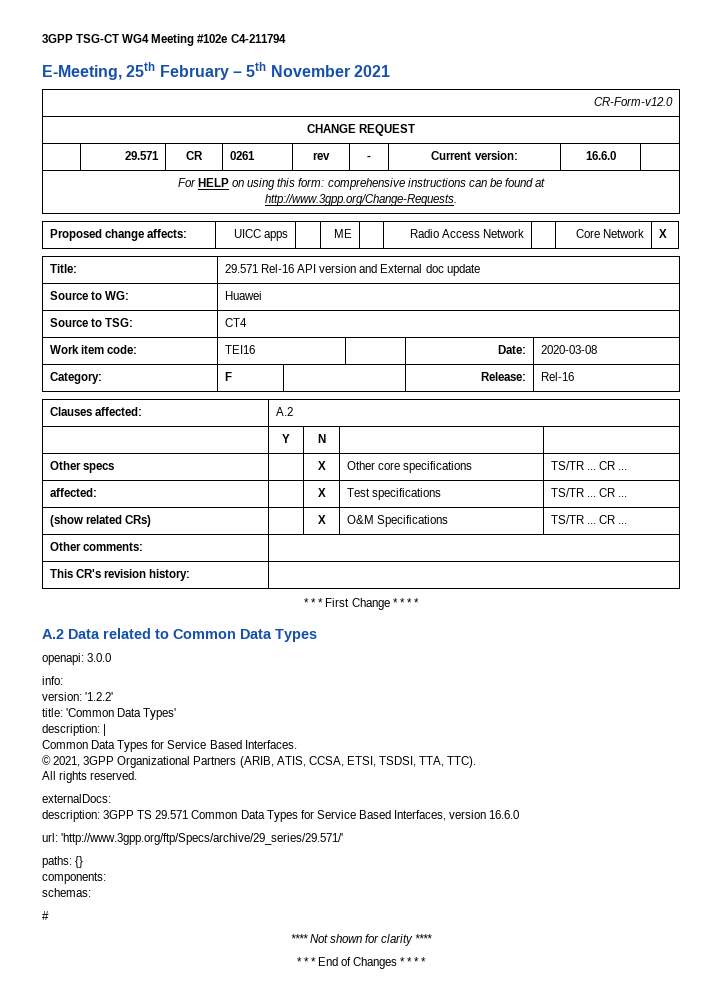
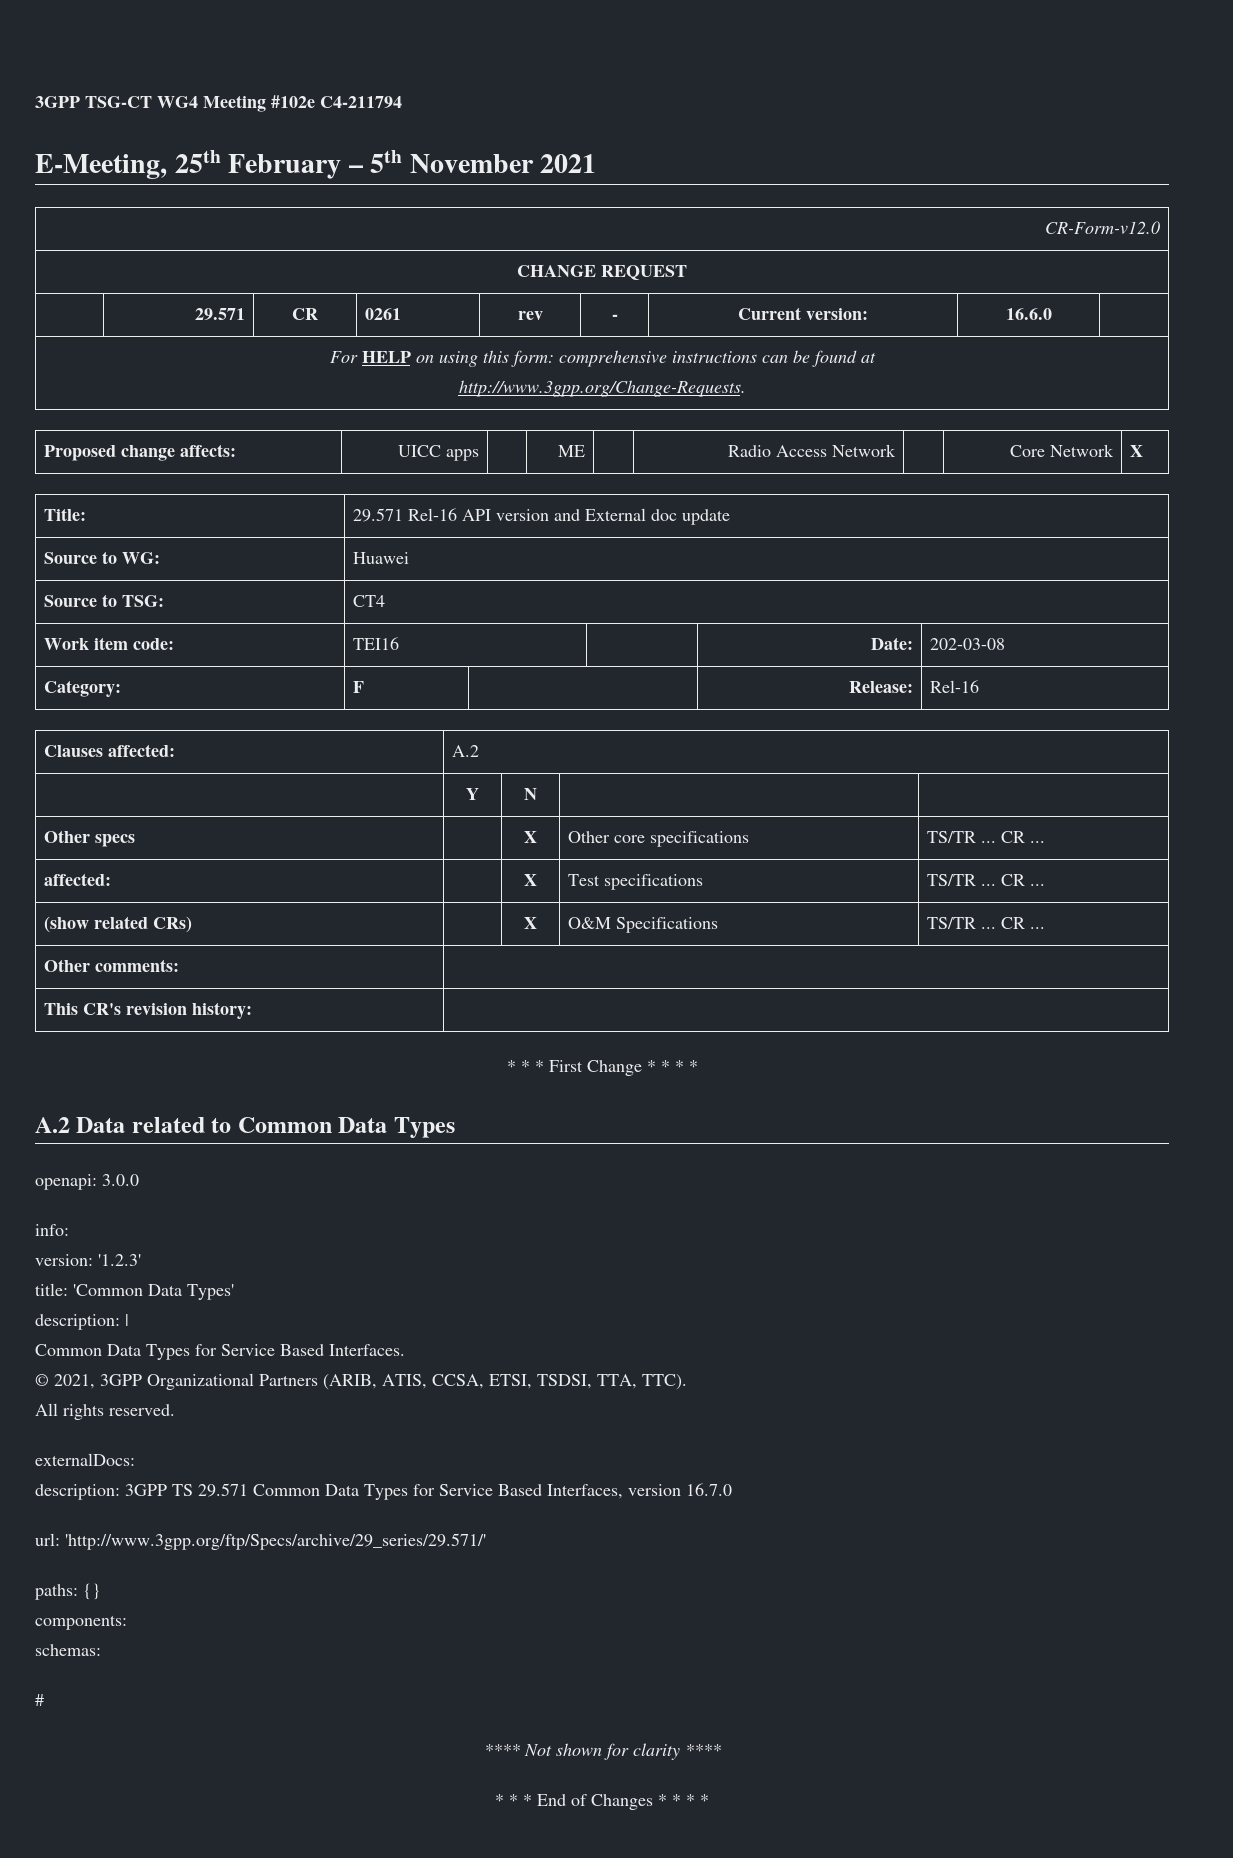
[540,345,597,354] 2020-03-08 -> [930,638,1006,650] 202-03-08
[85,692,114,701] '1.2.2' -> [98,1254,141,1266] '1.2.3'
[489,810,520,819] 16.6.0 -> [686,1483,732,1496] 16.7.0

